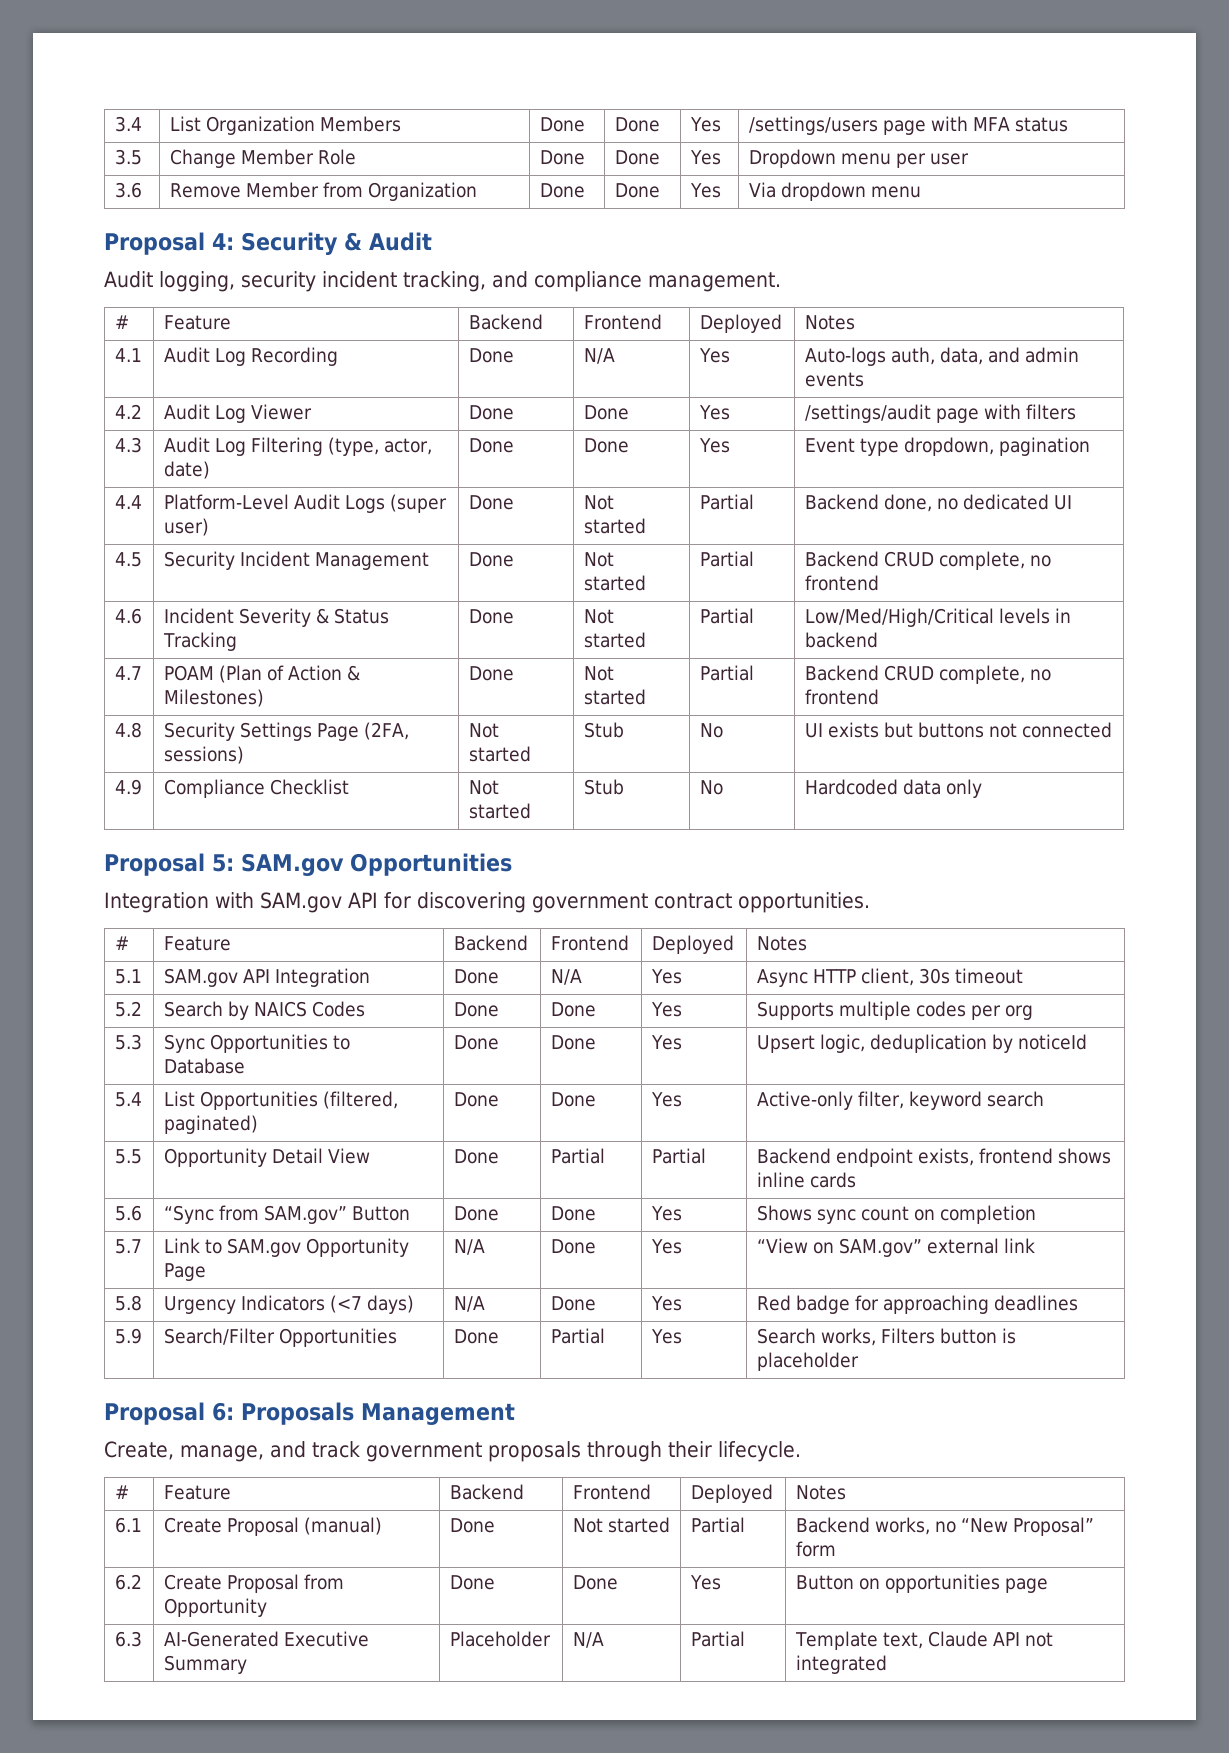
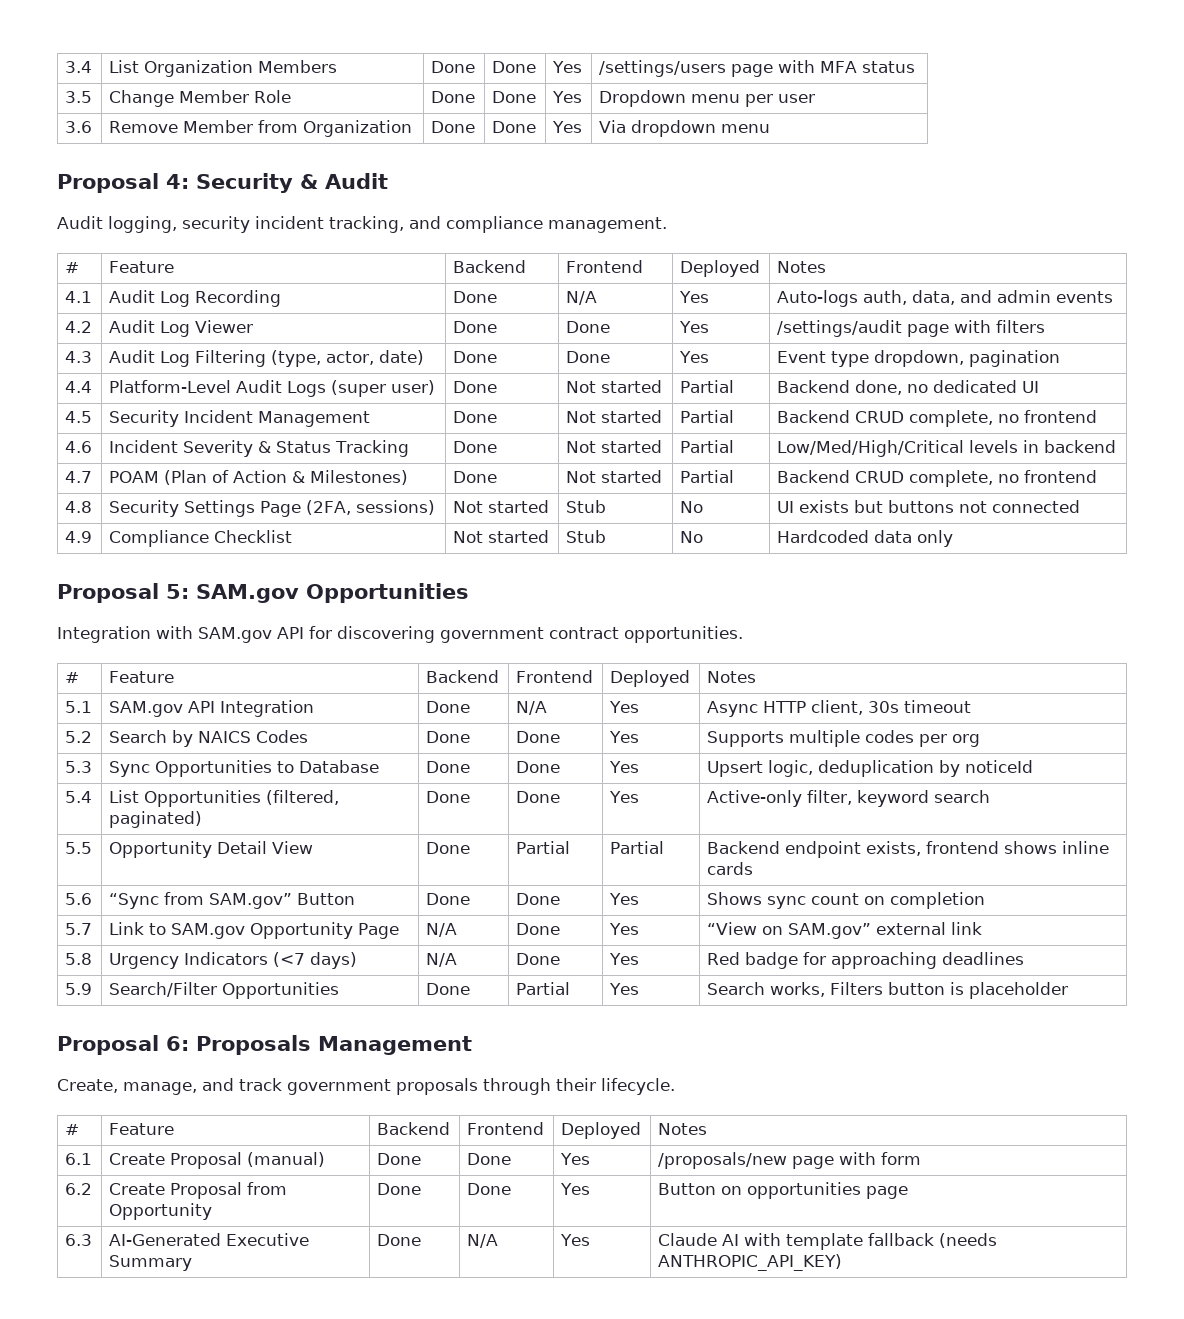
[572,1517,670,1533] [690,1517,745,1533] [795,1517,1094,1536] Not started | Partial | Backend works, no “New Proposal” -> [467,1153,512,1165] [560,1153,591,1165] [658,1152,877,1169] Done | Yes | /proposals/new page with
[449,1631,551,1647] [572,1632,604,1648] [690,1631,745,1647] [794,1631,1053,1650] [795,1655,887,1674] Placeholder | N/A | Partial | Template text, Claude API not integrated -> [377,1234,422,1246] [467,1234,499,1248] [560,1234,591,1246] [658,1233,998,1250] [658,1254,843,1271] Done | N/A | Yes | Claude AI with template fallback (needs ANTHROPIC_API_KEY)

